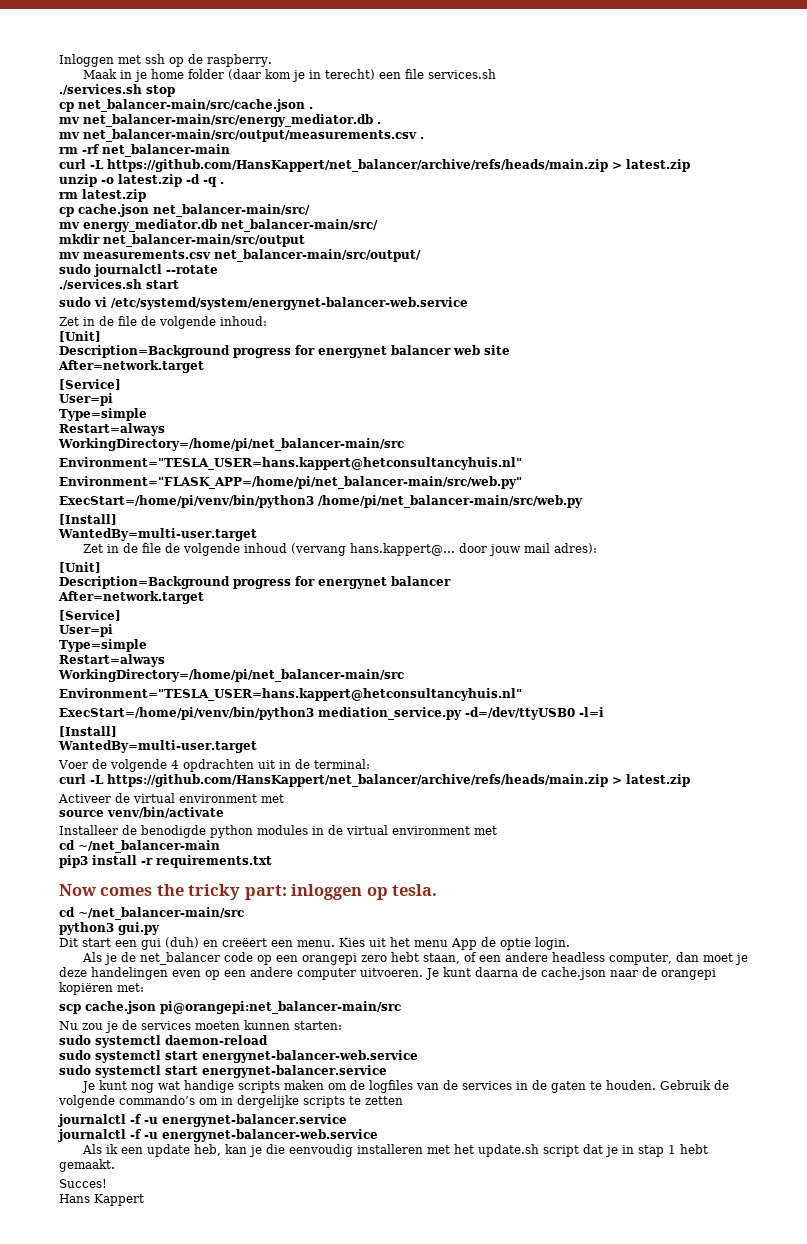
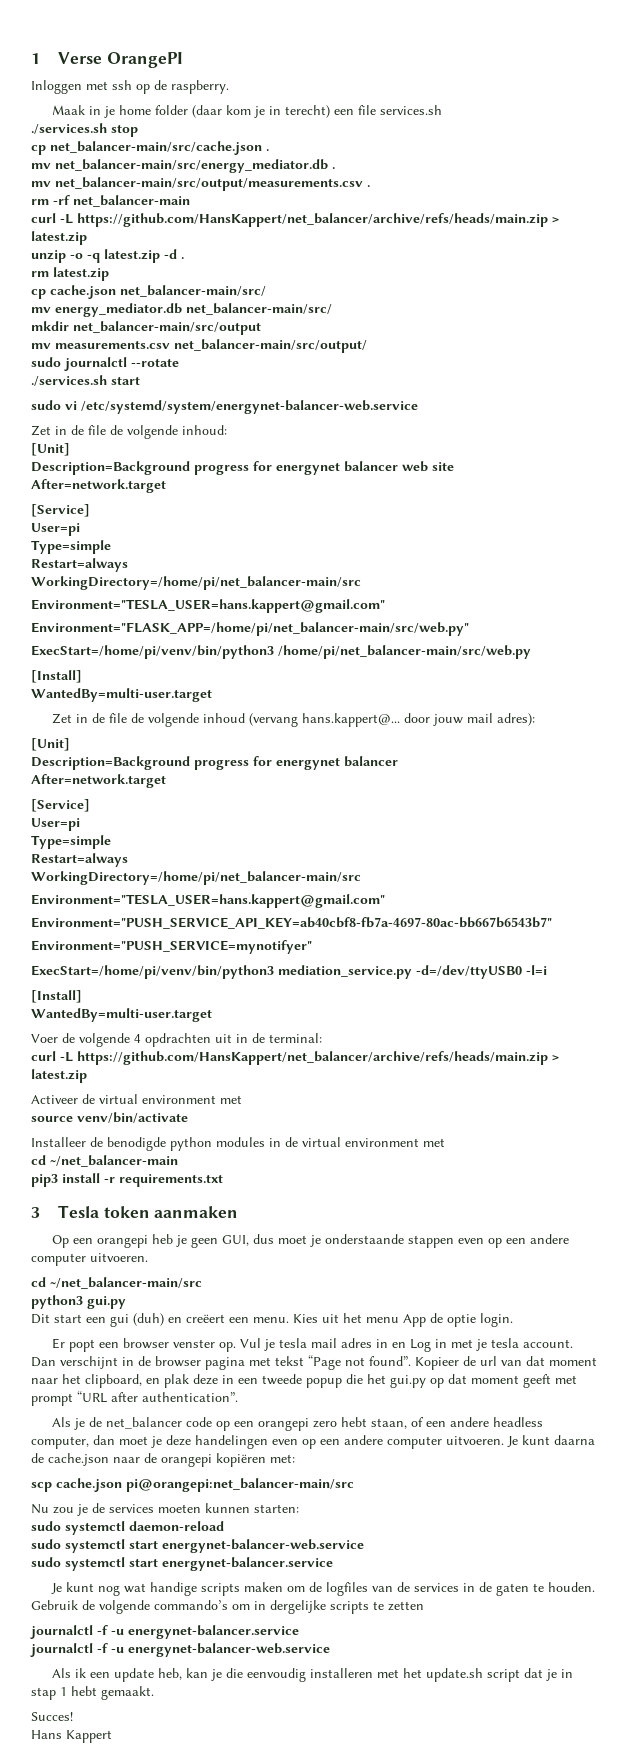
(59, 60) none -> [31,52,183,68] 1 Verse OrangePI //
(114, 180) none -> [87,253,100,263] -q
[203,177,217,187] -q -> (177, 254) none
[59,457,522,470] Environment="TESLA_USER=hans.kappert@hetconsultancyhuis.nl" -> [31,599,385,613] Environment="TESLA_USER=hans.kappert@gmail.com"
[59,688,522,701] Environment="TESLA_USER=hans.kappert@hetconsultancyhuis.nl" -> [31,894,385,908] [31,917,552,929] [31,940,312,954] Environment="TESLA_USER=hans.kappert@gmail.com" // Environment="PUSH_SERVICE_API_KEY=ab40cbf8-fb7a-4697-80ac-bb667b6543b7" // Environment="PUSH_SERVICE=mynotifyer"
[59,884,438,900] Now comes the tricky part: inloggen op tesla. -> [31,1205,239,1218] [52,1234,570,1248] [31,1253,148,1266] 3 Tesla token aanmaken // Op een orangepi heb je geen GUI, dus moet je onderstaande stappen even op een andere computer uitvoeren.
(570, 943) none -> [52,1338,574,1352] [31,1355,597,1370] [31,1374,577,1388] [31,1391,238,1406] // Er popt een browser venster op. Vul je tesla mail adres in en Log in met je tesla account. Dan verschijnt in de browser pagina met tekst “Page not found”. Kopieer de url van dat moment naar het clipboard, en plak deze in een tweede popup die het gui.py op dat moment geeft met prompt “URL after authentication”.

